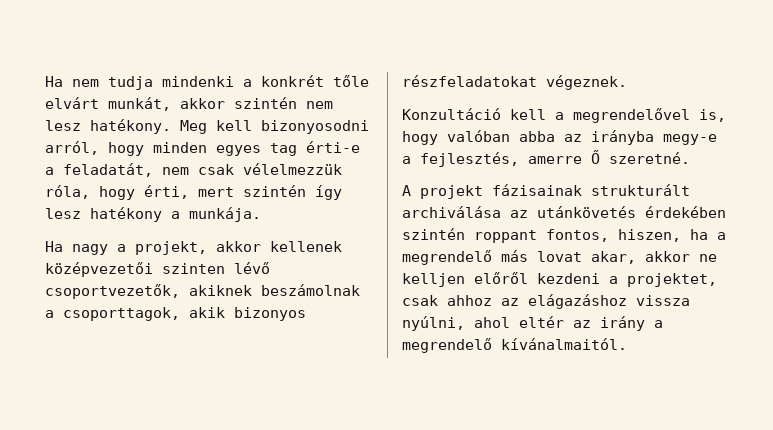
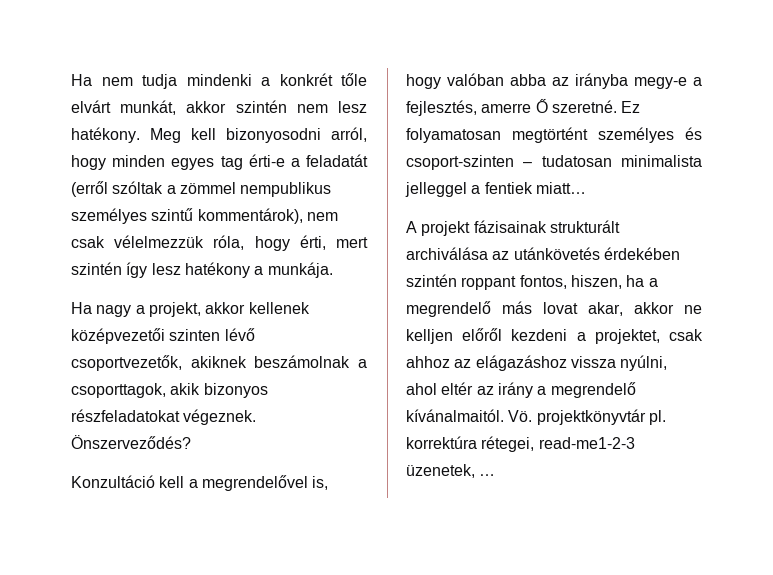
[63,163,153,177] feladatát, -> [305,154,368,167] [71,181,332,197] [71,208,303,224] feladatát (erről szóltak a zömmel nempublikus személyes szintű kommentárok),
(627, 82) none -> [71,435,191,449] Önszerveződés?
(690, 158) none -> [621,101,641,113] [406,127,702,143] [406,155,702,170] [405,182,586,197] Ez folyamatosan megtörtént személyes és csoport-szinten – tudatosan minimalista jelleggel a fentiek miatt…
(627, 344) none -> [508,409,666,425] [406,436,635,452] [406,464,496,478] Vö. projektkönyvtár pl. korrektúra rétegei, read-me1-2-3 üzenetek, …

